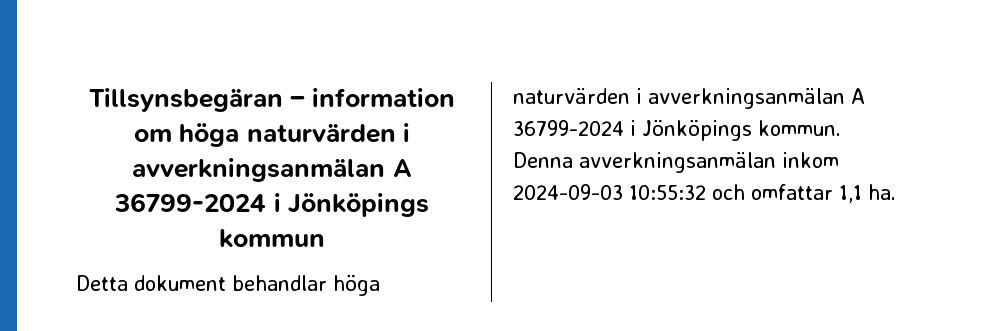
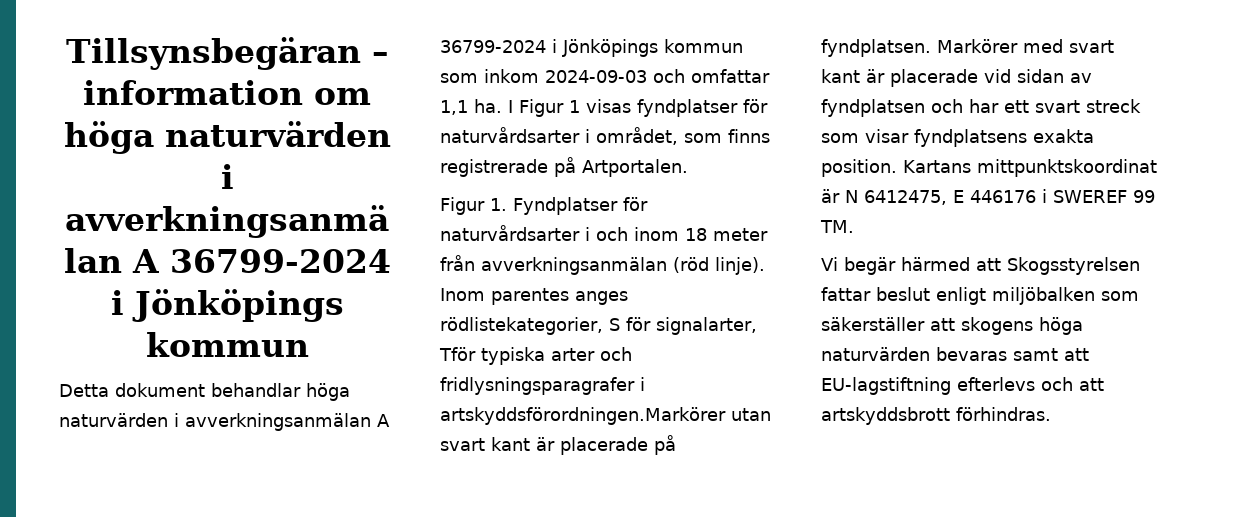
[758,120,841,136] [513,152,776,173] kommun. Denna avverkningsanmälan -> [664,39,743,53] [440,73,478,83] kommun som
[629,185,706,200] 10:55:32 -> (647, 76) none
(896, 192) none -> [508,99,768,117] [440,127,770,145] [440,157,688,177] [440,197,648,215] [440,225,768,241] [440,255,765,275] [440,288,628,305] [440,317,757,335] [439,347,632,365] [440,377,645,395] [440,407,771,425] [440,435,676,455] [821,39,1114,57] [821,69,1092,87] [821,99,1141,117] [821,129,1094,147] [821,159,1157,177] [821,189,1155,205] [820,220,854,233] [821,257,1140,275] [821,287,1139,305] [821,317,1083,335] [821,347,1089,361] [821,377,1104,395] [821,407,1051,425] I Figur 1 visas fyndplatser för naturvårdsarter i området, som finns registrerade på Artportalen. // Figur 1. Fyndplatser för naturvårdsarter i och inom 18 meter från avverkningsanmälan (röd linje). Inom parentes anges rödlistekategorier, S för signalarter, Tför typiska arter och fridlysningsparagrafer i artskyddsförordningen.Markörer utan svart kant är placerade på fyndplatsen. Markörer med svart kant är placerade vid sidan av fyndplatsen och har ett svart streck som visar fyndplatsens exakta position. Kartans mittpunktskoordinat är N 6412475, E 446176 i SWEREF 99 TM. // Vi begär härmed att Skogsstyrelsen fattar beslut enligt miljöbalken som säkerställer att skogens höga naturvärden bevaras samt att EU-lagstiftning efterlevs och att artskyddsbrott förhindras.

